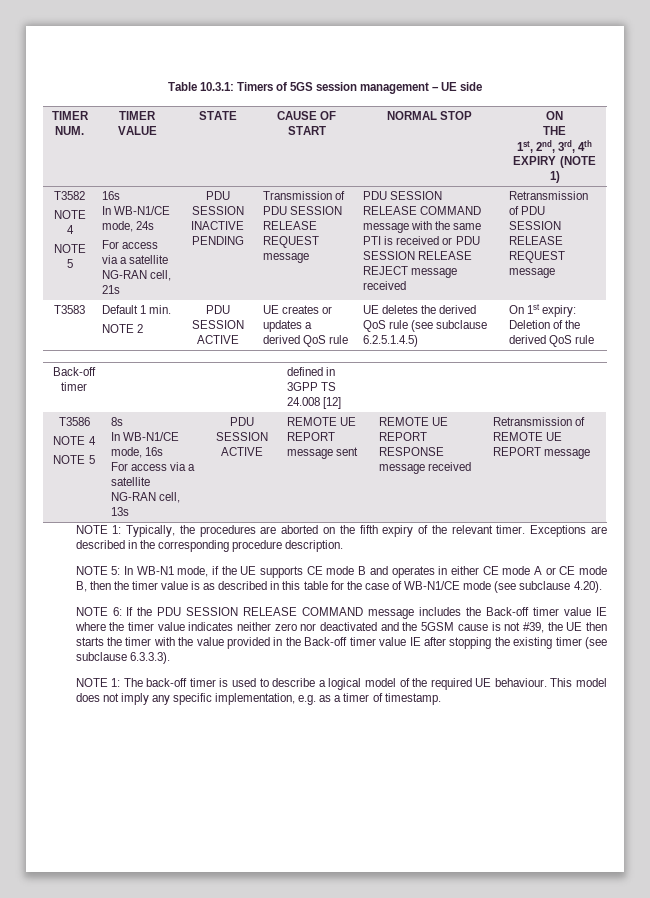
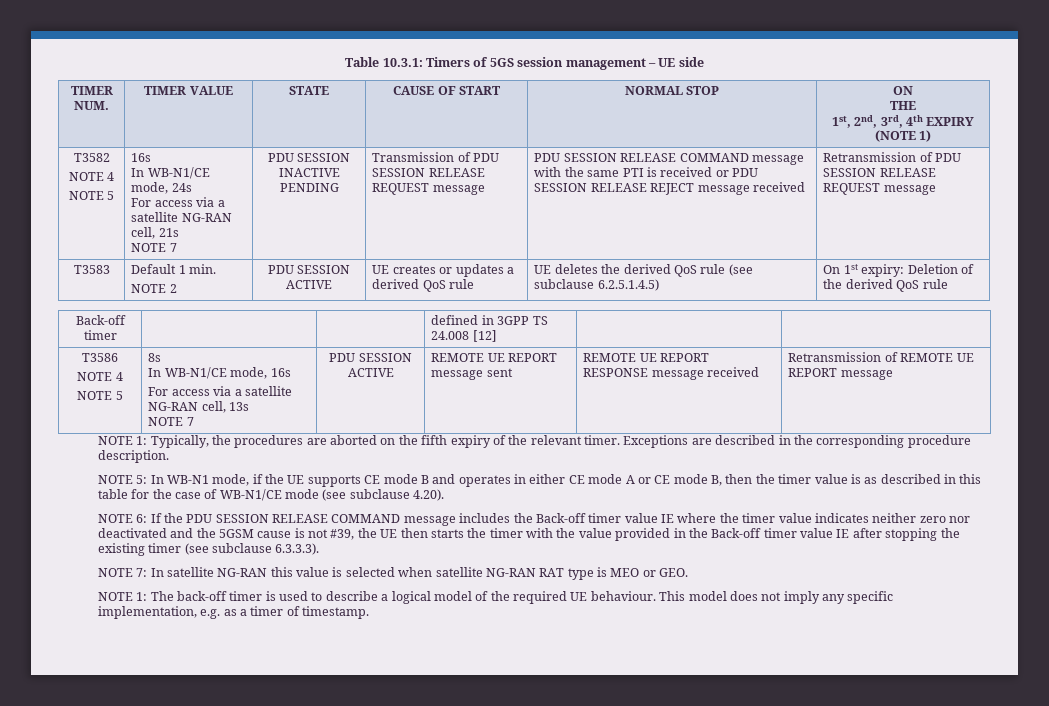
(121, 289) none -> [131,243,177,252] // NOTE 7
(130, 511) none -> [148,417,194,426] // NOTE 7
(170, 658) none -> [97,567,689,580] // NOTE 7: In satellite NG-RAN this value is selected when satellite NG-RAN RAT type is MEO or GEO.

